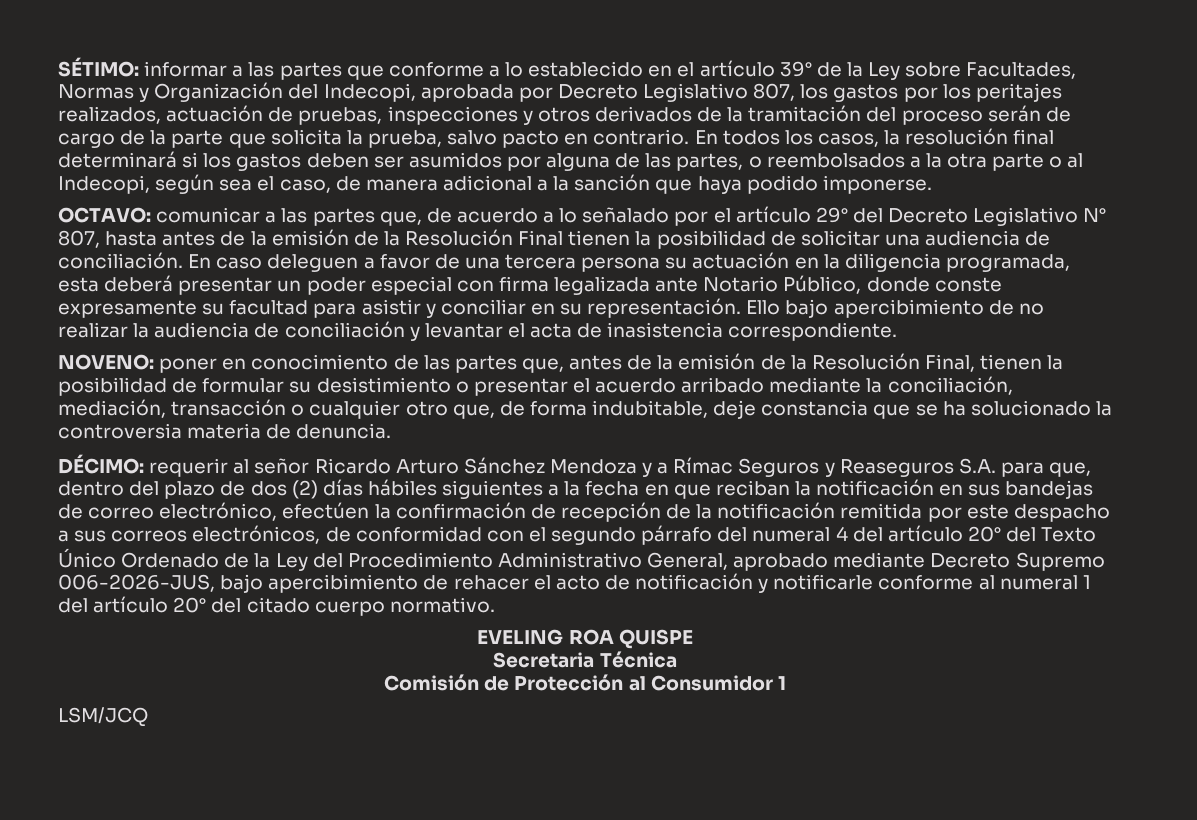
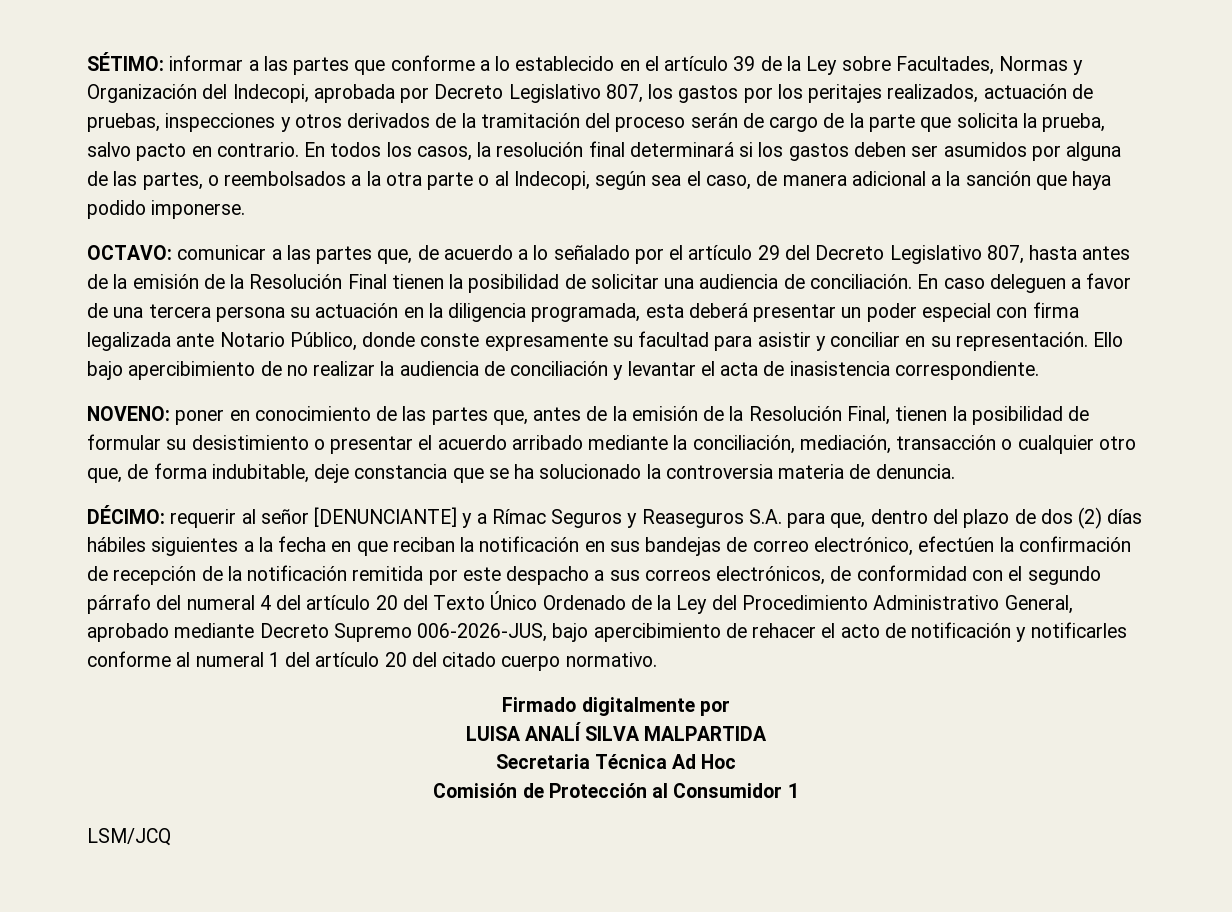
[779,61,812,77] 39° -> [733,56,756,71] 39
[815,207,848,223] 29° -> [757,245,780,260] 29
[1083,208,1107,222] N° -> (982, 254) none
[314,457,637,474] Ricardo Arturo Sánchez Mendoza -> [314,507,458,527] [DENUNCIANTE]
[967,526,1001,542] 20° -> [375,595,398,610] 20
[773,574,874,590] notificarle -> [1030,622,1127,638] notificarles
[173,597,207,613] 20° -> [384,652,407,667] 20
[477,629,693,649] EVELING ROA QUISPE -> [502,697,730,716] [465,722,768,741] Firmado digitalmente por // LUISA ANALÍ SILVA MALPARTIDA
(677, 659) none -> [672,754,737,769] Ad Hoc

